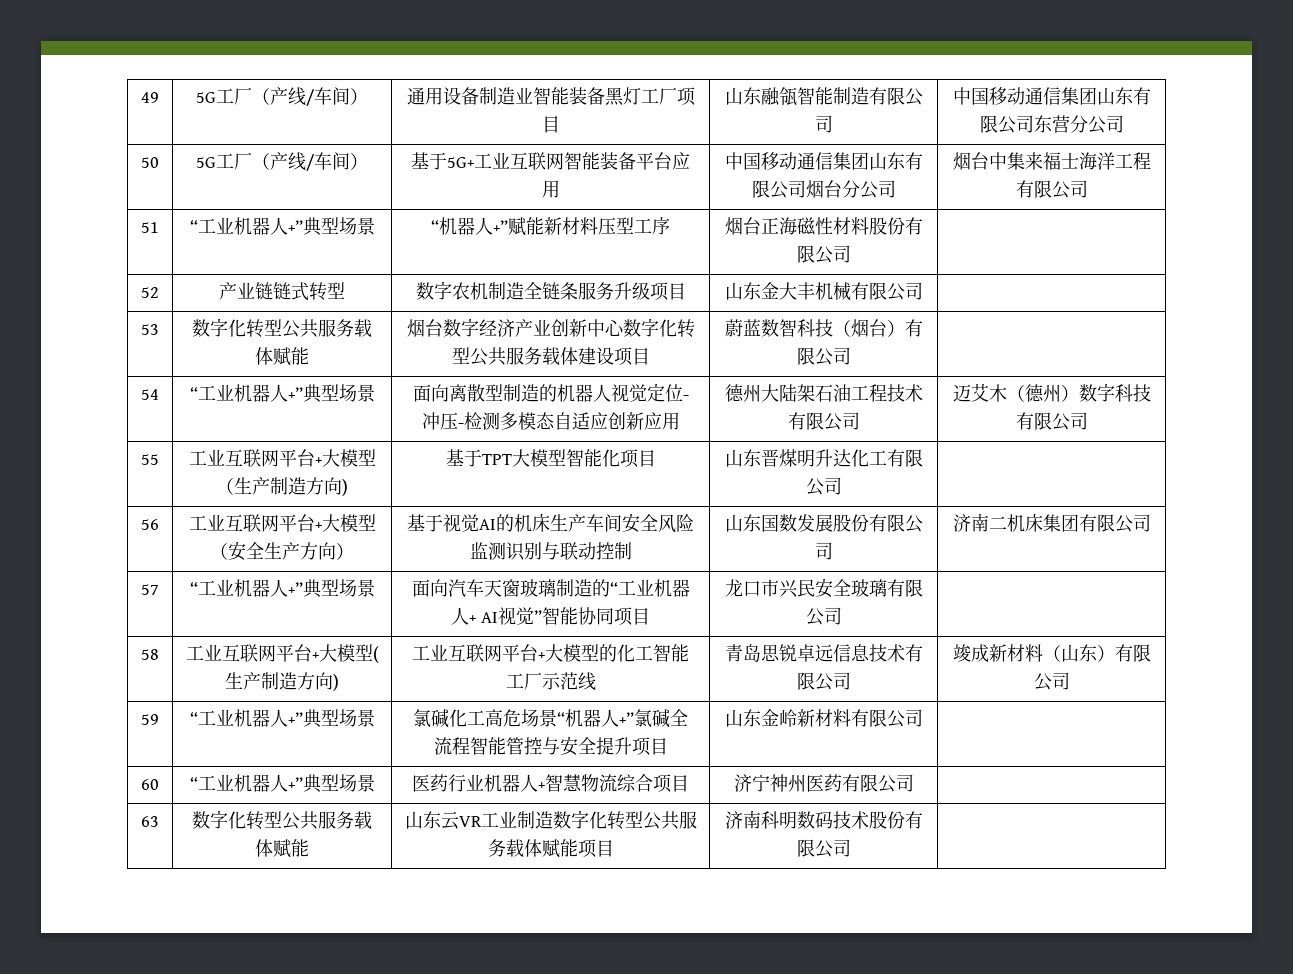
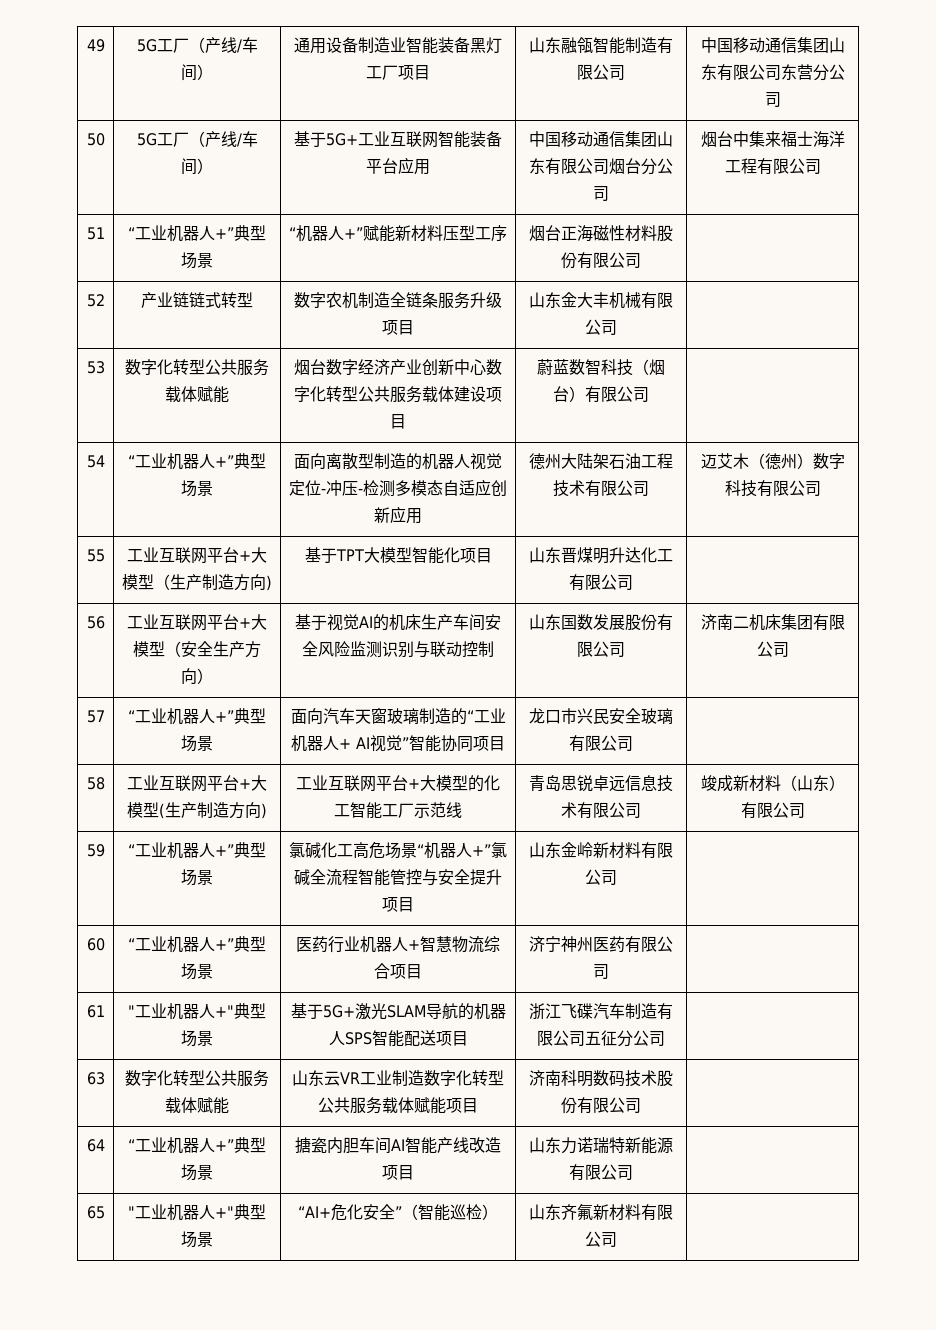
(914, 783) none -> [86,1005,105,1018] [128,1003,266,1020] [181,1030,213,1047] [290,1003,506,1020] [328,1030,468,1047] [529,1003,673,1020] [537,1030,665,1047] // 61 | "工业机器人+"典型场景 | 基于5G+激光SLAM导航的机器人SPS智能配送项目 | 浙江飞碟汽车制造有限公司五征分公司 |
(851, 848) none -> [86,1139,105,1152] [128,1137,266,1154] [181,1164,213,1181] [295,1137,502,1154] [382,1165,415,1180] [529,1137,673,1154] [569,1164,633,1181] [86,1206,105,1219] [128,1204,266,1221] [181,1231,213,1248] [298,1204,498,1221] [529,1204,673,1221] [585,1231,617,1247] // 64 | “工业机器人+”典型场景 | 搪瓷内胆车间AI智能产线改造项目 | 山东力诺瑞特新能源有限公司 | // 65 | "工业机器人+"典型场景 | “AI+危化安全”（智能巡检） | 山东齐氟新材料有限公司 |

